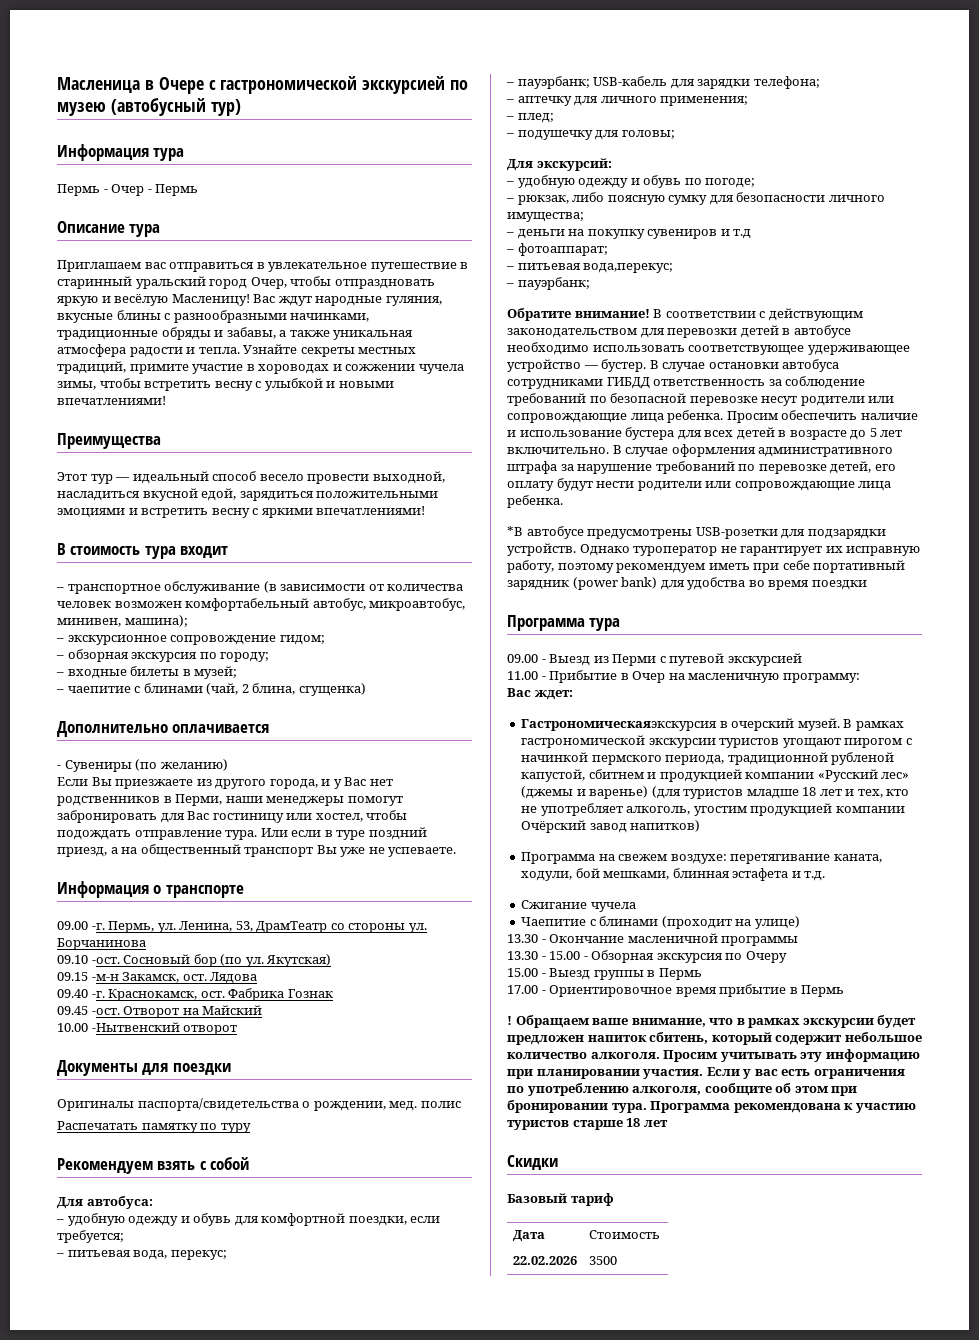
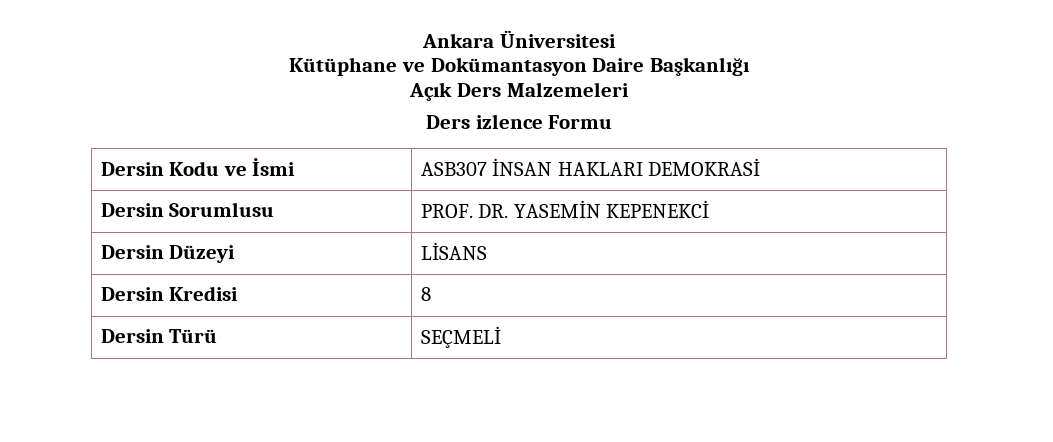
[57,76,469,94] [57,98,241,116] [57,144,185,161] [57,184,199,196] [57,221,161,237] [57,260,469,272] [57,276,435,289] [57,294,442,306] [57,310,370,323] [57,327,414,340] [57,344,417,357] [57,361,464,374] [57,378,394,391] [57,396,166,405] [57,433,161,449] [57,471,445,484] [57,488,439,501] [57,506,426,518] [57,543,229,559] [56,581,464,594] [57,598,466,611] [57,615,188,627] [56,635,325,645] [56,649,270,662] [56,666,238,679] [56,683,366,696] [57,721,270,737] [57,759,228,772] [57,777,393,789] [57,794,403,806] [57,810,408,823] [57,827,427,840] [57,844,457,857] [57,881,244,898] [57,921,427,933] [57,938,146,950] [57,954,332,967] [57,972,258,984] [57,988,333,1001] [57,1005,263,1018] [57,1022,238,1035] [57,1060,231,1076] [57,1098,461,1111] [57,1121,251,1133] [57,1157,250,1174] [57,1196,153,1209] [56,1213,441,1226] [57,1230,124,1243] [56,1250,227,1260] [506,76,820,89] [506,96,749,106] [506,113,554,123] [506,130,675,140] [507,158,612,171] [506,175,756,188] [506,192,885,205] [507,212,584,222] [506,229,752,239] [506,243,608,256] [506,263,674,273] [506,277,590,290] [507,308,863,321] [507,325,851,338] [507,342,910,355] [507,359,840,372] [507,376,866,389] [507,393,895,406] [507,410,918,423] [507,427,903,440] [507,444,894,457] [507,461,896,474] [507,478,892,491] [507,495,563,508] [507,526,886,539] [507,543,921,556] [507,560,906,573] [507,577,867,590] [507,615,621,631] [507,653,802,666] [507,670,860,683] [507,688,573,700] [521,718,904,731] [521,735,912,748] [521,752,895,765] [521,769,910,782] [521,786,910,799] [521,803,905,816] [521,820,701,833] [521,852,882,864] [521,868,826,881] [521,900,636,912] [521,916,800,929] [507,933,799,946] [507,950,787,963] [507,968,702,980] [507,984,845,997] [507,1015,917,1028] [507,1032,922,1045] [507,1049,920,1062] [507,1067,905,1079] [507,1083,858,1096] [507,1100,916,1113] [507,1118,668,1130] [507,1155,558,1170] [507,1193,614,1206] [512,1230,545,1242] [588,1230,660,1239] [512,1256,577,1265] [588,1256,617,1265] Масленица в Очере с гастрономической экскурсией по музею (автобусный тур) // Информация тура // Пермь - Очер - Пермь // Описание тура // Приглашаем вас отправиться в увлекательное путешествие в старинный уральский город Очер, чтобы отпраздновать яркую и весёлую Масленицу! Вас ждут народные гуляния, вкусные блины с разнообразными начинками, традиционные обряды и забавы, а также уникальная атмосфера радости и тепла. Узнайте секреты местных традиций, примите участие в хороводах и сожжении чучела зимы, чтобы встретить весну с улыбкой и новыми впечатлениями! // Преимущества // Этот тур — идеальный способ весело провести выходной, насладиться вкусной едой, зарядиться положительными эмоциями и встретить весну с яркими впечатлениями! // В стоимость тура входит // – транспортное обслуживание (в зависимости от количества человек возможен комфортабельный автобус, микроавтобус, минивен, машина); // – экскурсионное сопровождение гидом; // – обзорная экскурсия по городу; // – входные билеты в музей; // – чаепитие с блинами (чай, 2 блина, сгущенка) // Дополнительно оплачивается // - Сувениры (по желанию) // Если Вы приезжаете из другого города, и у Вас нет родственников в Перми, наши менеджеры помогут забронировать для Вас гостиницу или хостел, чтобы подождать отправление тура. Или если в туре поздний приезд, а на общественный транспорт Вы уже не успеваете. // Информация о транспорте // 09.00 -г. Пермь, ул. Ленина, 53, ДрамТеатр со стороны ул. Борчанинова // 09.10 -ост. Сосновый бор (по ул. Якутская) // 09.15 -м-н Закамск, ост. Лядова // 09.40 -г. Краснокамск, ост. Фабрика Гознак // 09.45 -ост. Отворот на Майский // 10.00 -Нытвенский отворот // Документы для поездки // Оригиналы паспорта/свидетельства о рождении, мед. полис // Распечатать памятку по туру // Рекомендуем взять с собой // Для автобуса: // – удобную одежду и обувь для комфортной поездки, если требуется; // – питьевая вода, перекус; // – пауэрбанк; USB-кабель для зарядки телефона; // – аптечку для личного применения; // – плед; // – подушечку для головы; // Для экскурсий: // – удобную одежду и обувь по погоде; // – рюкзак, либо поясную сумку для безопасности личного имущества; // – деньги на покупку сувениров и т.д // – фотоаппарат; // – питьевая вода,перекус; // – пауэрбанк; // Обратите внимание! В соответствии с действующим законодательством для перевозки детей в автобусе необходимо использовать соответствующее удерживающее устройство — бустер. В случае остановки автобуса сотрудниками ГИБДД ответственность за соблюдение требований по безопасной перевозке несут родители или сопровождающие лица ребенка. Просим обеспечить наличие и использование бустера для всех детей в возрасте до 5 лет включительно. В случае оформления административного штрафа за нарушение требований по перевозке детей, его оплату будут нести родители или сопровождающие лица ребенка. // *В автобусе предусмотрены USB-розетки для подзарядки устройств. Однако туроператор не гарантирует их исправную работу, поэтому рекомендуем иметь при себе портативный зарядник (power bank) для удобства во время поездки // Программа тура // 09.00 - Выезд из Перми с путевой экскурсией // 11.00 - Прибытие в Очер на масленичную программу: // Вас ждет: // Гастрономическаяэкскурсия в очерский музей. В рамках гастрономической экскурсии туристов угощают пирогом с начинкой пермского периода, традиционной рубленой капустой, сбитнем и продукцией компании «Русский лес» (джемы и варенье) (для туристов младше 18 лет и тех, кто не употребляет алкоголь, угостим продукцией компании Очёрский завод напитков) // Программа на свежем воздухе: перетягивание каната, ходули, бой мешками, блинная эстафета и т.д. // Сжигание чучела // Чаепитие с блинами (проходит на улице) // 13.30 - Окончание масленичной программы // 13.30 - 15.00 - Обзорная экскурсия по Очеру // 15.00 - Выезд группы в Пермь // 17.00 - Ориентировочное время прибытие в Пермь // ! Обращаем ваше внимание, что в рамках экскурсии будет предложен напиток сбитень, который содержит небольшое количество алкоголя. Просим учитывать эту информацию при планировании участия. Если у вас есть ограничения по употреблению алкоголя, сообщите об этом при бронировании тура. Программа рекомендована к участию туристов старше 18 лет // Скидки // Базовый тариф // Дата | Стоимость // 22.02.2026 | 3500 -> [422,30,616,48] [289,57,750,76] [409,82,629,101] [425,114,613,129] [100,158,296,176] [420,158,761,176] [100,202,275,217] [420,200,710,218] [100,245,236,263] [420,242,487,260] [100,286,239,301] [420,287,431,301] [100,329,218,343] [420,326,501,348] Ankara Üniversitesi // Kütüphane ve Dokümantasyon Daire Başkanlığı // Açık Ders Malzemeleri // Ders izlence Formu // Dersin Kodu ve İsmi | ASB307 İNSAN HAKLARI DEMOKRASİ // Dersin Sorumlusu | PROF. DR. YASEMİN KEPENEKCİ // Dersin Düzeyi | LİSANS // Dersin Kredisi | 8 // Dersin Türü | SEÇMELİ

